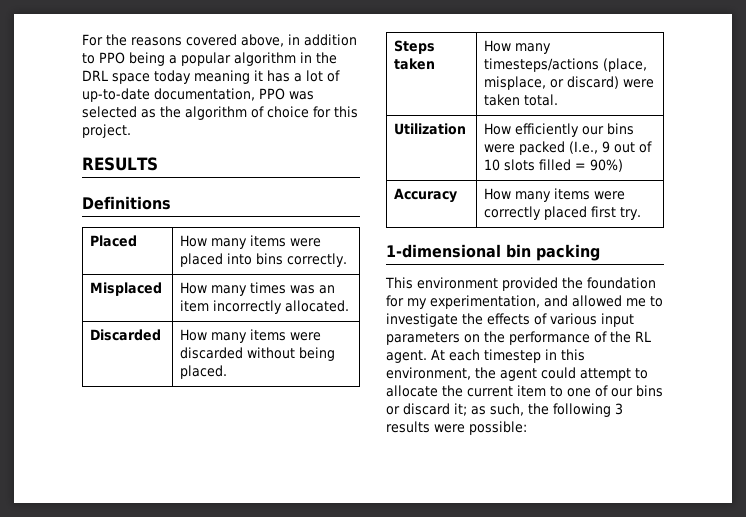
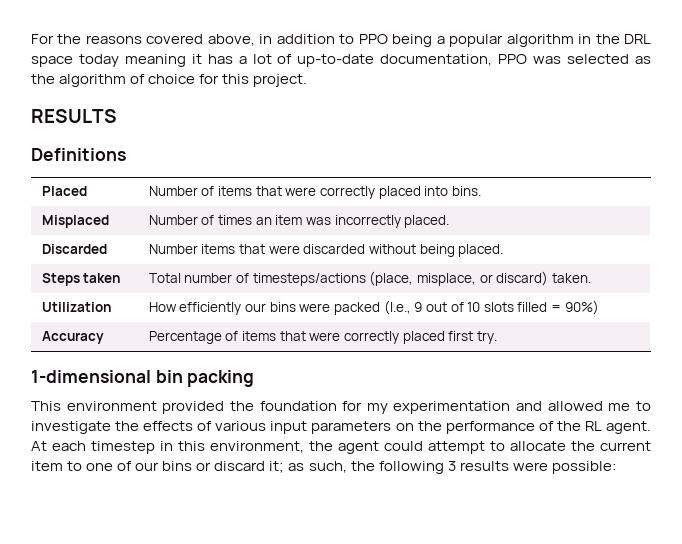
[179,235,321,249] [179,253,347,267] [89,282,162,296] [179,282,335,296] [179,300,349,314] [89,329,161,341] [179,329,286,343] How many items were placed into bins correctly. // Misplaced | How many times was an item incorrectly allocated. // Discarded | How many items -> [148,186,481,199] [41,215,109,228] [148,215,450,228] [41,244,107,254] [148,244,266,254] Number of items that were correctly placed into bins. // Misplaced | Number of times an item was incorrectly placed. // Discarded | Number items that
[483,40,551,54] How many -> [148,273,250,283] Total number of
[622,79,654,88] [483,94,558,106] were taken total. -> [551,273,591,283] taken.
[483,188,590,202] How many items -> [148,331,306,344] Percentage of items that
[430,295,540,309] experimentation, -> [393,401,511,414] experimentation

